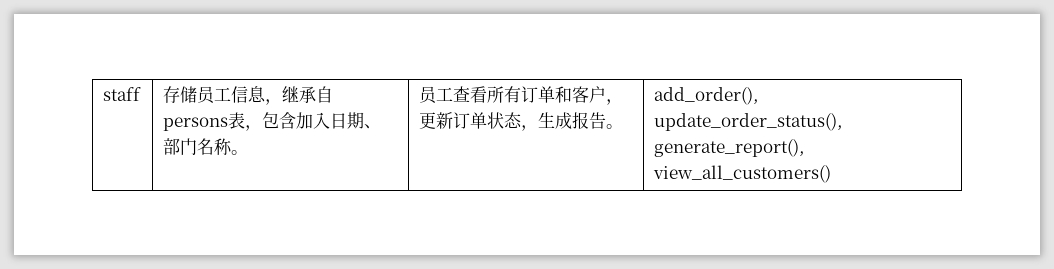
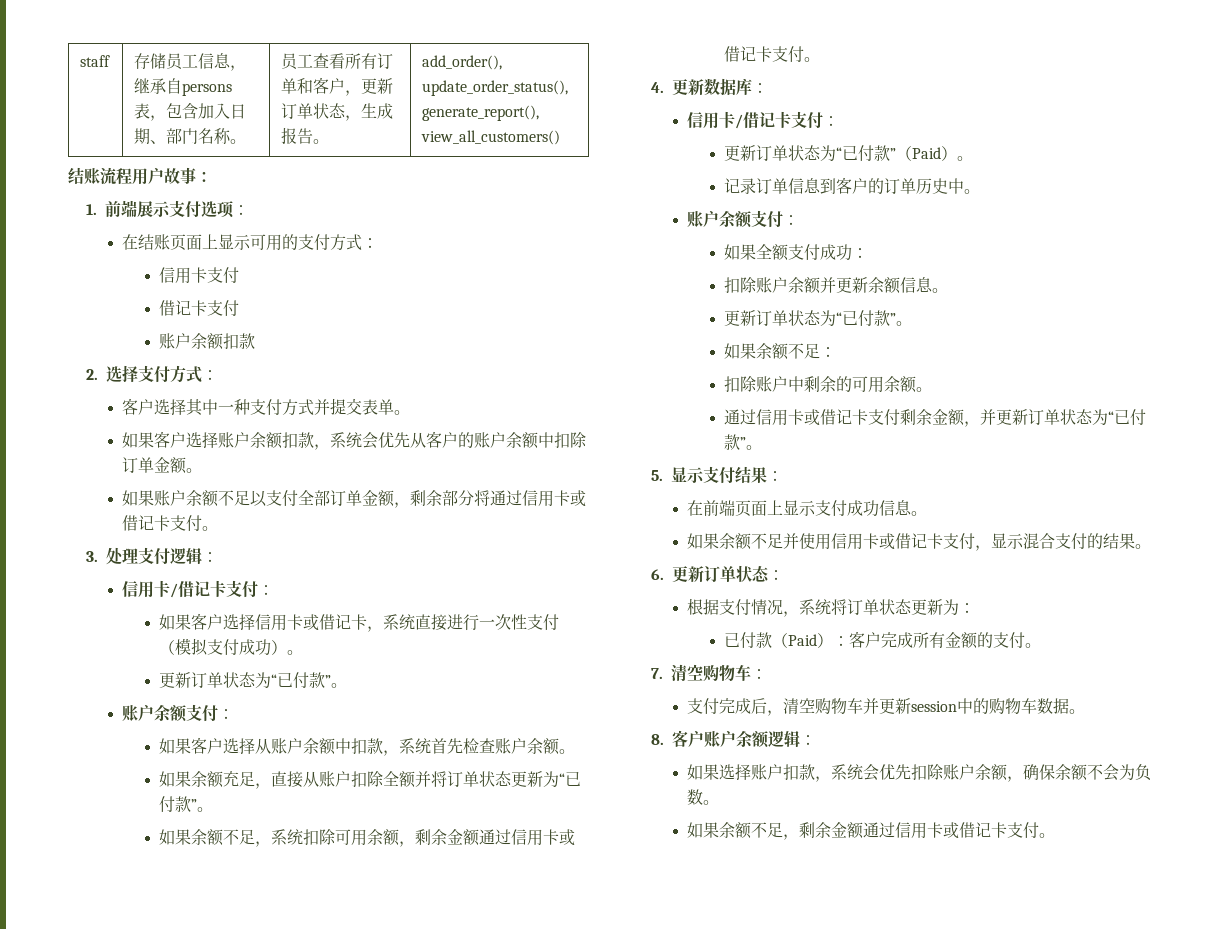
(832, 174) none -> [68,167,212,185] [86,200,250,218] [122,234,379,251] [158,267,239,284] [158,300,239,317] [158,333,255,350] [86,365,219,383] [122,398,411,416] [122,431,588,450] [122,457,203,474] [122,490,587,508] [122,515,219,532] [86,547,219,565] [122,580,275,598] [158,613,559,632] [158,638,303,656] [158,672,347,689] [122,704,235,722] [158,737,575,756] [158,771,581,789] [158,796,213,813] [158,829,575,847] [723,46,820,63] [651,78,769,96] [687,111,840,129] [723,145,973,162] [723,177,980,194] [687,210,800,228] [723,244,868,261] [723,277,948,294] [723,310,912,327] [723,343,836,360] [723,376,932,393] [723,409,1146,427] [723,434,762,450] [651,466,784,484] [687,500,928,517] [687,533,1152,551] [651,565,785,582] [687,598,976,617] [723,631,1041,649] [651,664,768,682] [687,698,1086,716] [651,730,817,748] [687,764,1152,782] [687,789,720,805] [687,822,1056,840] // 结账流程用户故事： // 1.前端展示支付选项： // 在结账页面上显示可用的支付方式： // 信用卡支付 // 借记卡支付 // 账户余额扣款 // 2.选择支付方式： // 客户选择其中一种支付方式并提交表单。 // 如果客户选择账户余额扣款，系统会优先从客户的账户余额中扣除订单金额。 // 如果账户余额不足以支付全部订单金额，剩余部分将通过信用卡或借记卡支付。 // 3.处理支付逻辑： // 信用卡/借记卡支付： // 如果客户选择信用卡或借记卡，系统直接进行一次性支付（模拟支付成功）。 // 更新订单状态为“已付款”。 // 账户余额支付： // 如果客户选择从账户余额中扣款，系统首先检查账户余额。 // 如果余额充足，直接从账户扣除全额并将订单状态更新为“已付款”。 // 如果余额不足，系统扣除可用余额，剩余金额通过信用卡或借记卡支付。 // 4.更新数据库： // 信用卡/借记卡支付： // 更新订单状态为“已付款”（Paid）。 // 记录订单信息到客户的订单历史中。 // 账户余额支付： // 如果全额支付成功： // 扣除账户余额并更新余额信息。 // 更新订单状态为“已付款”。 // 如果余额不足： // 扣除账户中剩余的可用余额。 // 通过信用卡或借记卡支付剩余金额，并更新订单状态为“已付款”。 // 5.显示支付结果： // 在前端页面上显示支付成功信息。 // 如果余额不足并使用信用卡或借记卡支付，显示混合支付的结果。 // 6.更新订单状态： // 根据支付情况，系统将订单状态更新为： // 已付款（Paid）：客户完成所有金额的支付。 // 7.清空购物车： // 支付完成后，清空购物车并更新session中的购物车数据。 // 8.客户账户余额逻辑： // 如果选择账户扣款，系统会优先扣除账户余额，确保余额不会为负数。 // 如果余额不足，剩余金额通过信用卡或借记卡支付。

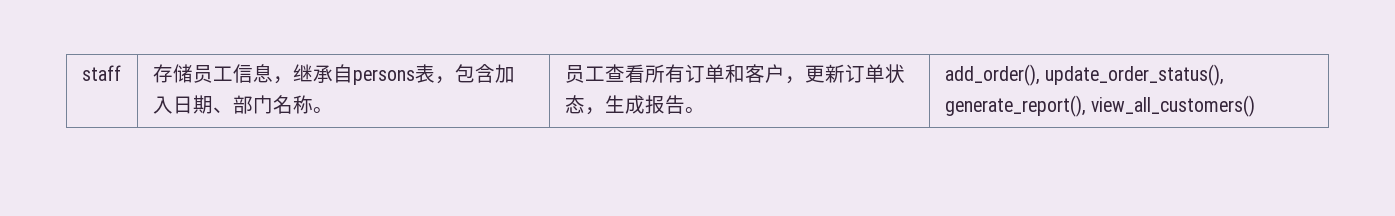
[68,167,212,185] [86,200,250,218] [122,234,379,251] [158,267,239,284] [158,300,239,317] [158,333,255,350] [86,365,219,383] [122,398,411,416] [122,431,588,450] [122,457,203,474] [122,490,587,508] [122,515,219,532] [86,547,219,565] [122,580,275,598] [158,613,559,632] [158,638,303,656] [158,672,347,689] [122,704,235,722] [158,737,575,756] [158,771,581,789] [158,796,213,813] [158,829,575,847] [723,46,820,63] [651,78,769,96] [687,111,840,129] [723,145,973,162] [723,177,980,194] [687,210,800,228] [723,244,868,261] [723,277,948,294] [723,310,912,327] [723,343,836,360] [723,376,932,393] [723,409,1146,427] [723,434,762,450] [651,466,784,484] [687,500,928,517] [687,533,1152,551] [651,565,785,582] [687,598,976,617] [723,631,1041,649] [651,664,768,682] [687,698,1086,716] [651,730,817,748] [687,764,1152,782] [687,789,720,805] [687,822,1056,840] // 结账流程用户故事： // 1.前端展示支付选项： // 在结账页面上显示可用的支付方式： // 信用卡支付 // 借记卡支付 // 账户余额扣款 // 2.选择支付方式： // 客户选择其中一种支付方式并提交表单。 // 如果客户选择账户余额扣款，系统会优先从客户的账户余额中扣除订单金额。 // 如果账户余额不足以支付全部订单金额，剩余部分将通过信用卡或借记卡支付。 // 3.处理支付逻辑： // 信用卡/借记卡支付： // 如果客户选择信用卡或借记卡，系统直接进行一次性支付（模拟支付成功）。 // 更新订单状态为“已付款”。 // 账户余额支付： // 如果客户选择从账户余额中扣款，系统首先检查账户余额。 // 如果余额充足，直接从账户扣除全额并将订单状态更新为“已付款”。 // 如果余额不足，系统扣除可用余额，剩余金额通过信用卡或借记卡支付。 // 4.更新数据库： // 信用卡/借记卡支付： // 更新订单状态为“已付款”（Paid）。 // 记录订单信息到客户的订单历史中。 // 账户余额支付： // 如果全额支付成功： // 扣除账户余额并更新余额信息。 // 更新订单状态为“已付款”。 // 如果余额不足： // 扣除账户中剩余的可用余额。 // 通过信用卡或借记卡支付剩余金额，并更新订单状态为“已付款”。 // 5.显示支付结果： // 在前端页面上显示支付成功信息。 // 如果余额不足并使用信用卡或借记卡支付，显示混合支付的结果。 // 6.更新订单状态： // 根据支付情况，系统将订单状态更新为： // 已付款（Paid）：客户完成所有金额的支付。 // 7.清空购物车： // 支付完成后，清空购物车并更新session中的购物车数据。 // 8.客户账户余额逻辑： // 如果选择账户扣款，系统会优先扣除账户余额，确保余额不会为负数。 // 如果余额不足，剩余金额通过信用卡或借记卡支付。 -> (1255, 106) none

